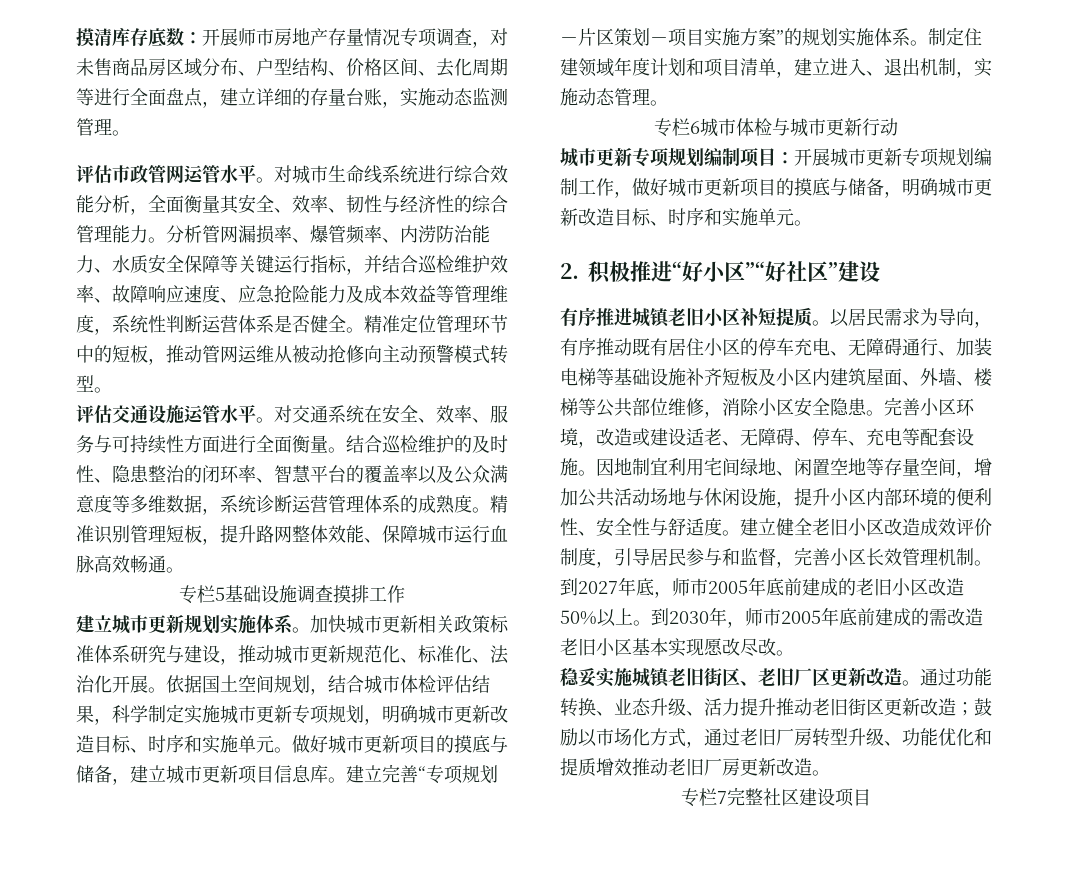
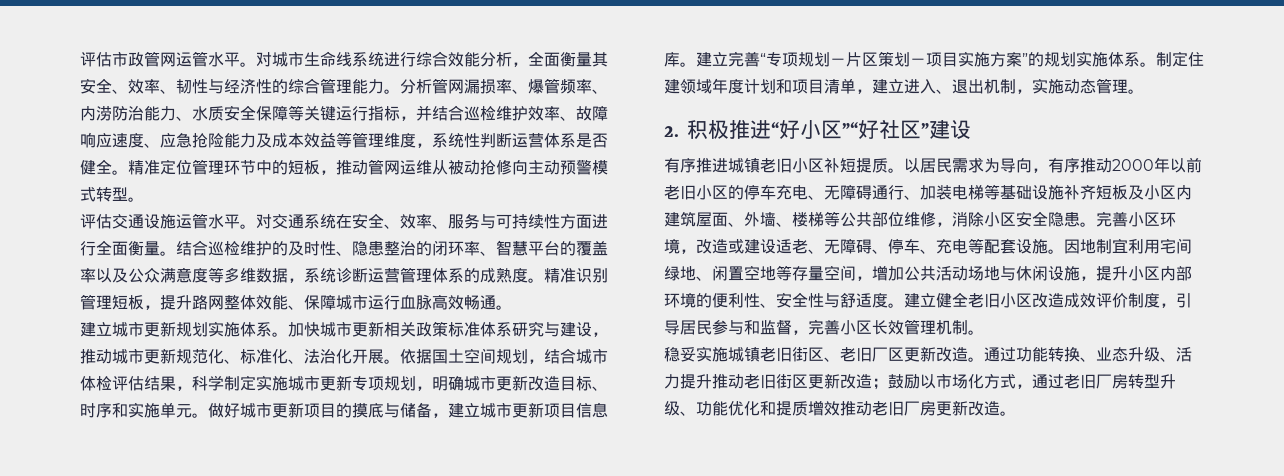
[76,27,508,48] [76,58,508,77] [76,88,508,108] [76,118,130,136] 摸清库存底数：开展师市房地产存量情况专项调查，对未售商品房区域分布、户型结构、价格区间、去化周期等进行全面盘点，建立详细的存量台账，实施动态监测管理。 // -> (80, 59) none
[179,585,405,604] // 专栏5基础设施调查摸排工作 -> (512, 307) none
[654,118,898,137] [560,147,992,167] [560,178,992,198] [560,208,812,227] // 专栏6城市体检与城市更新行动 // 城市更新专项规划编制项目：开展城市更新专项规划编制工作，做好城市更新项目的摸底与储备，明确城市更新改造目标、时序和实施单元。 -> (1144, 91) none
[632,338,704,356] 既有居住 -> [1112,157,1202,173] [664,185,696,200] 2000年以前老旧
[560,577,964,598] [560,607,983,628] [560,638,794,657] 到2027年底，师市2005年底前建成的老旧小区改造50%以上。到2030年，师市2005年底前建成的需改造老旧小区基本实现愿改尽改。 -> (984, 332) none
[681,787,871,807] // 专栏7完整社区建设项目 -> (1016, 413) none

